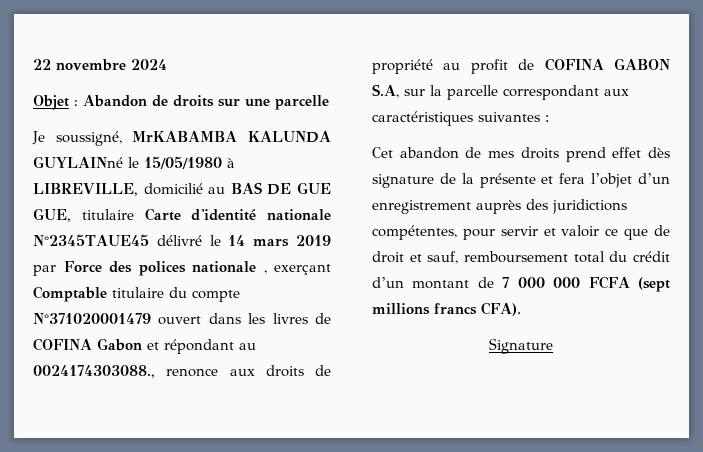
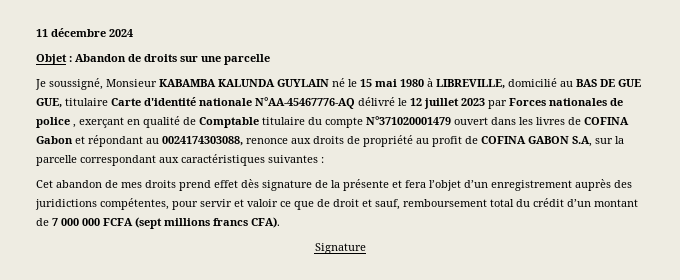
[33,59,126,71] 22 novembre -> [36,28,106,37] 11 décembre
[132,131,331,143] [33,156,222,169] MrKABAMBA KALUNDA GUYLAINné le 15/05/1980 -> [106,78,424,87] Monsieur KABAMBA KALUNDA GUYLAIN né le 15 mai 1980
[33,234,149,246] N°2345TAUE45 -> [255,97,355,109] N°AA-45467776-AQ
[228,235,331,247] [33,261,331,276] 14 mars 2019 par Force des polices nationale , exerçant -> [410,98,623,109] [36,116,196,128] 12 juillet 2023 par Forces nationales de police , exerçant en qualité de
[33,365,155,378] 0024174303088., -> [162,136,243,146] 0024174303088,

